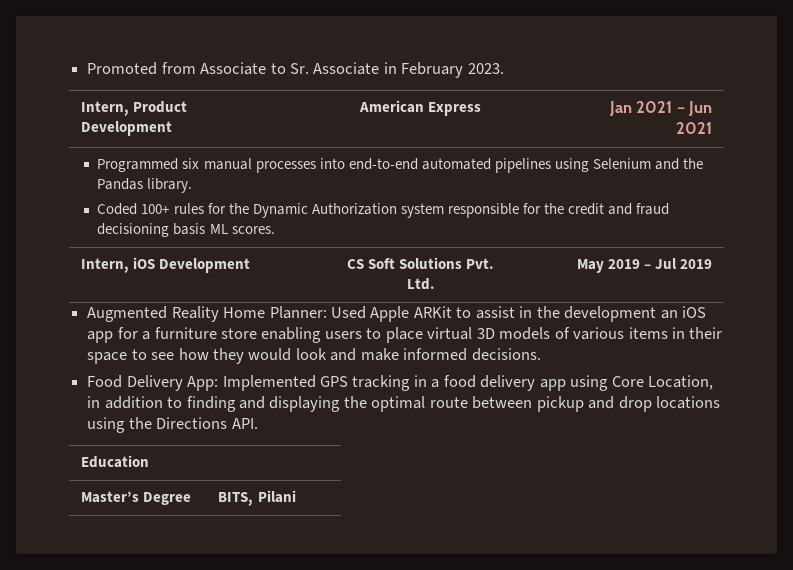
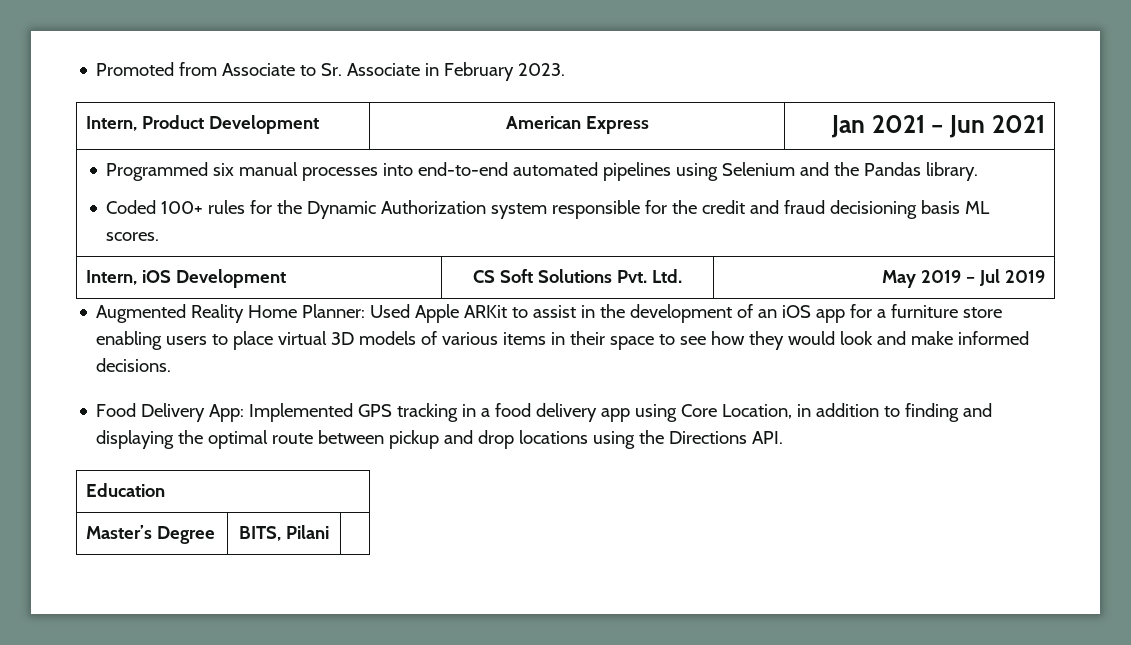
(657, 314) none -> [737,304,754,318] of

